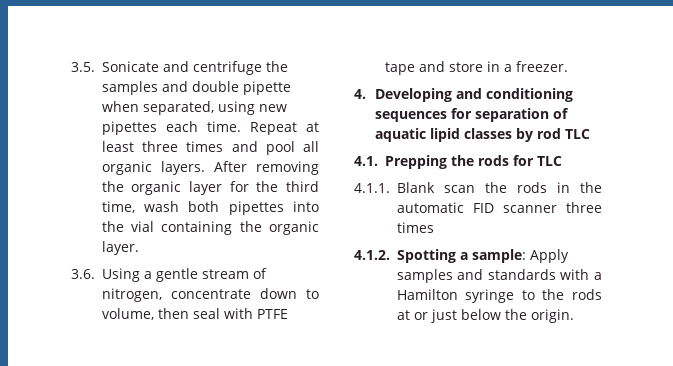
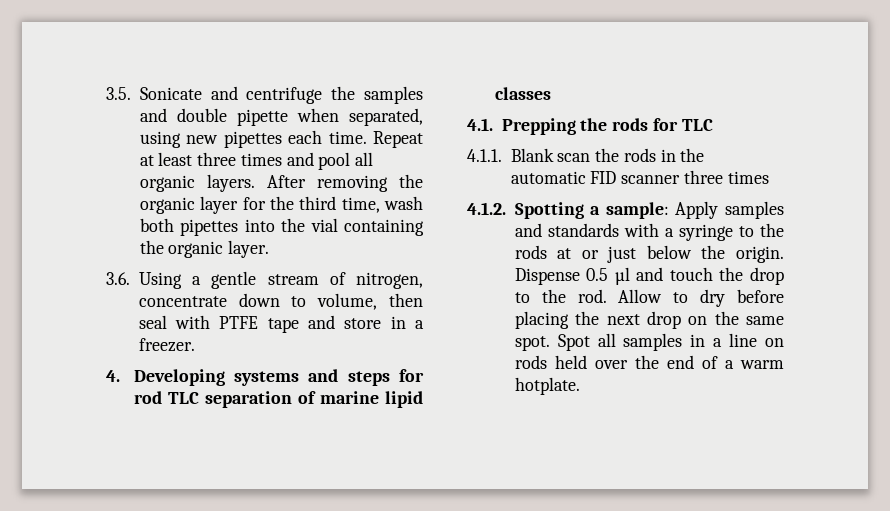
[455,88,573,102] [374,108,472,122] and conditioning sequences for -> [234,369,425,386] [133,391,199,404] systems and steps for rod TLC
[374,128,426,142] aquatic -> [319,391,379,404] marine
[515,128,590,142] by rod TLC -> (551, 93) none
[396,289,458,300] Hamilton -> (674, 232) none
(574, 316) none -> [514,267,784,285] [514,289,784,307] [514,311,784,329] [514,333,784,351] [514,355,784,369] [514,377,580,395] Dispense 0.5 µl and touch the drop to the rod. Allow to dry before placing the next drop on the same spot. Spot all samples in a line on rods held over the end of a warm hotplate.

